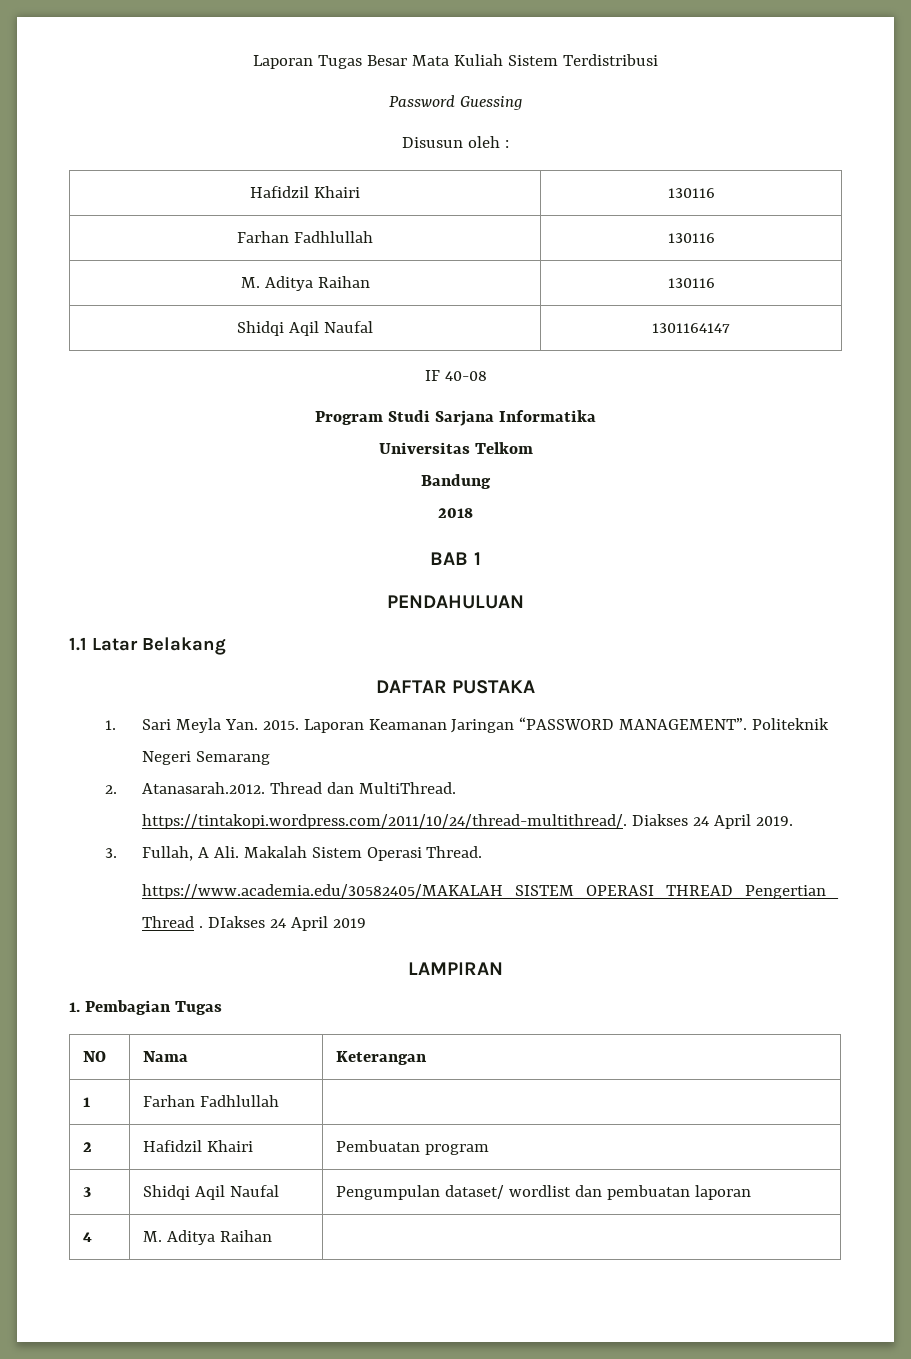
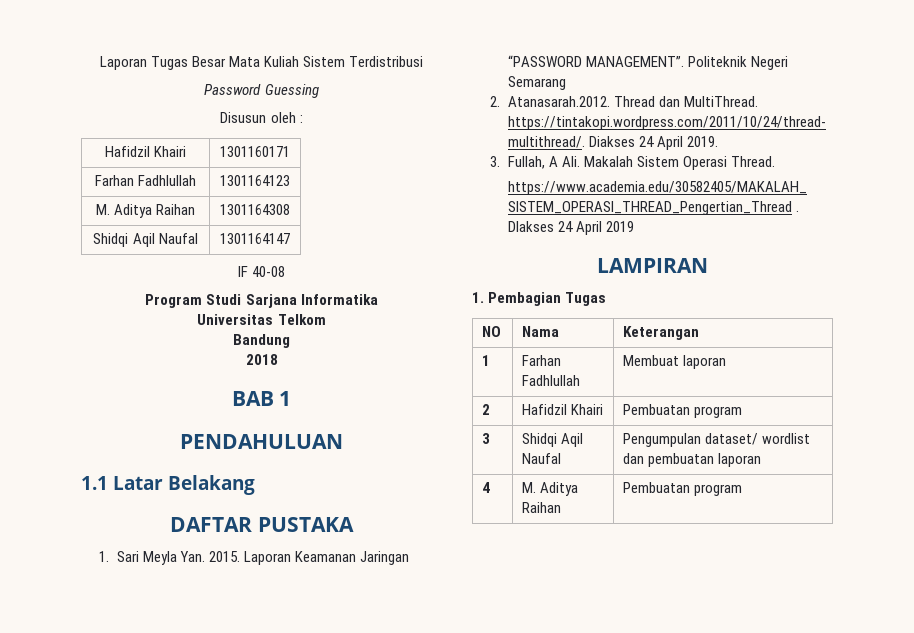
[667,188,715,198] [237,231,373,243] [667,233,715,243] [240,276,370,291] [667,278,715,288] 130116 // Farhan Fadhlullah | 130116 // M. Aditya Raihan | 130116 -> [220,146,290,157] [94,175,197,186] [220,175,290,186] [95,204,196,218] [220,204,290,215] 1301160171 // Farhan Fadhlullah | 1301164123 // M. Aditya Raihan | 1301164308
(280, 1101) none -> [623,355,727,369] Membuat laporan
(273, 1236) none -> [623,482,743,496] Pembuatan program

